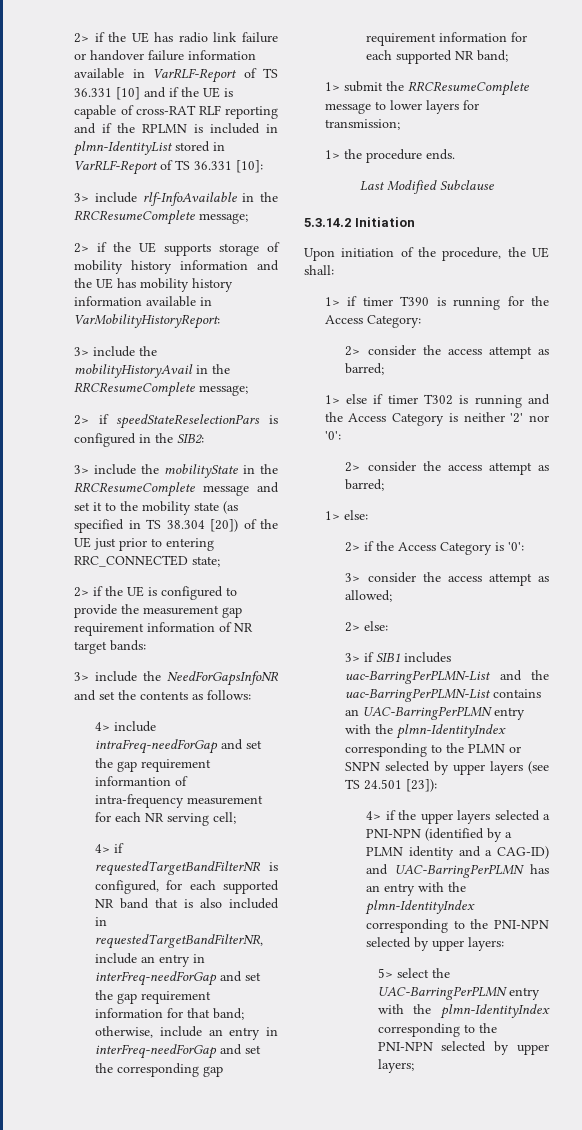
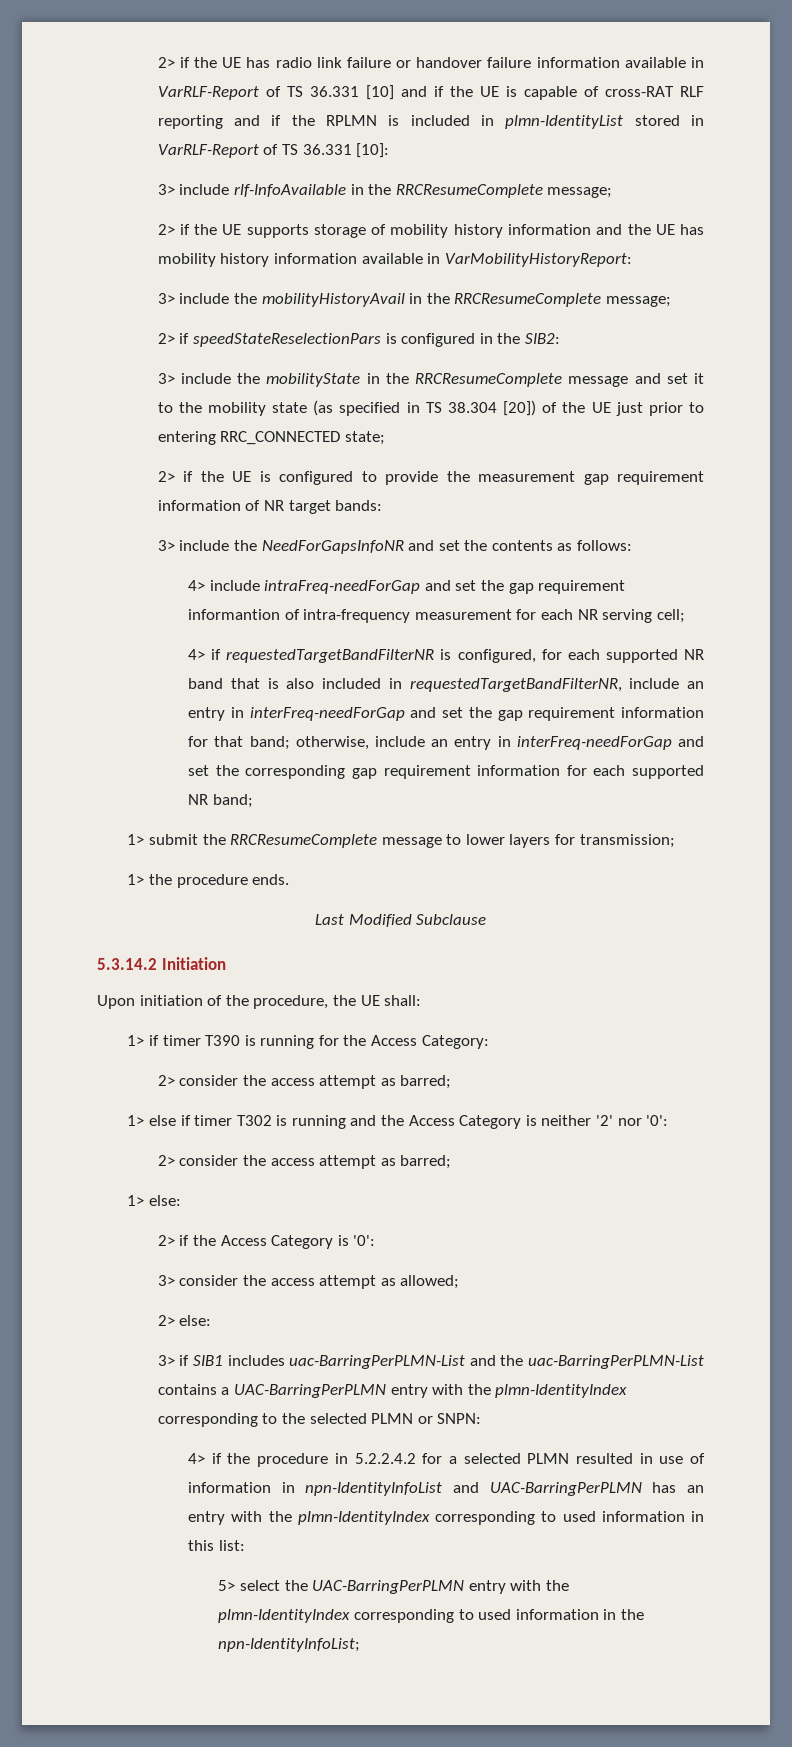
[345,706,526,720] [345,724,507,739] [345,743,465,757] an UAC-BarringPerPLMN entry with the plmn-IdentityIndex corresponding to the -> [221,1384,628,1398] [157,1413,367,1427] a UAC-BarringPerPLMN entry with the plmn-IdentityIndex corresponding to the selected
[345,761,549,775] [345,779,438,792] [366,810,550,824] [366,828,513,842] [366,846,549,860] SNPN selected by upper layers (see TS 24.501 [23]): // 4> if the upper layers selected a PNI-NPN (identified by a PLMN identity and a CAG-ID) -> [437,1413,482,1424] [188,1453,705,1467] [188,1482,443,1496] SNPN: // 4> if the procedure in 5.2.2.4.2 for a selected PLMN resulted in use of information in npn-IdentityInfoList
[470,919,549,929] [366,937,505,951] the PNI-NPN selected by upper layers: -> [562,1511,704,1522] [188,1540,245,1551] used information in this list:
[478,1023,497,1033] [377,1041,549,1055] [377,1059,414,1073] the PNI-NPN selected by upper layers; -> [478,1609,644,1620] [218,1638,361,1652] used information in the npn-IdentityInfoList;

